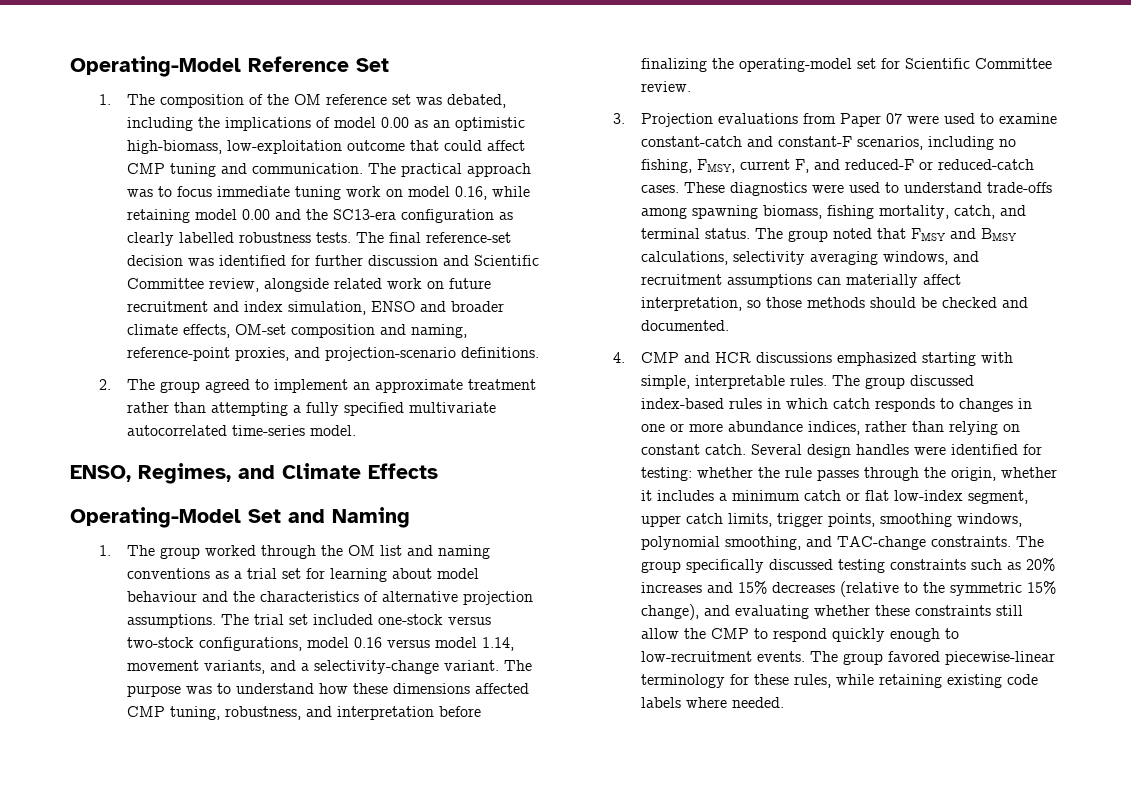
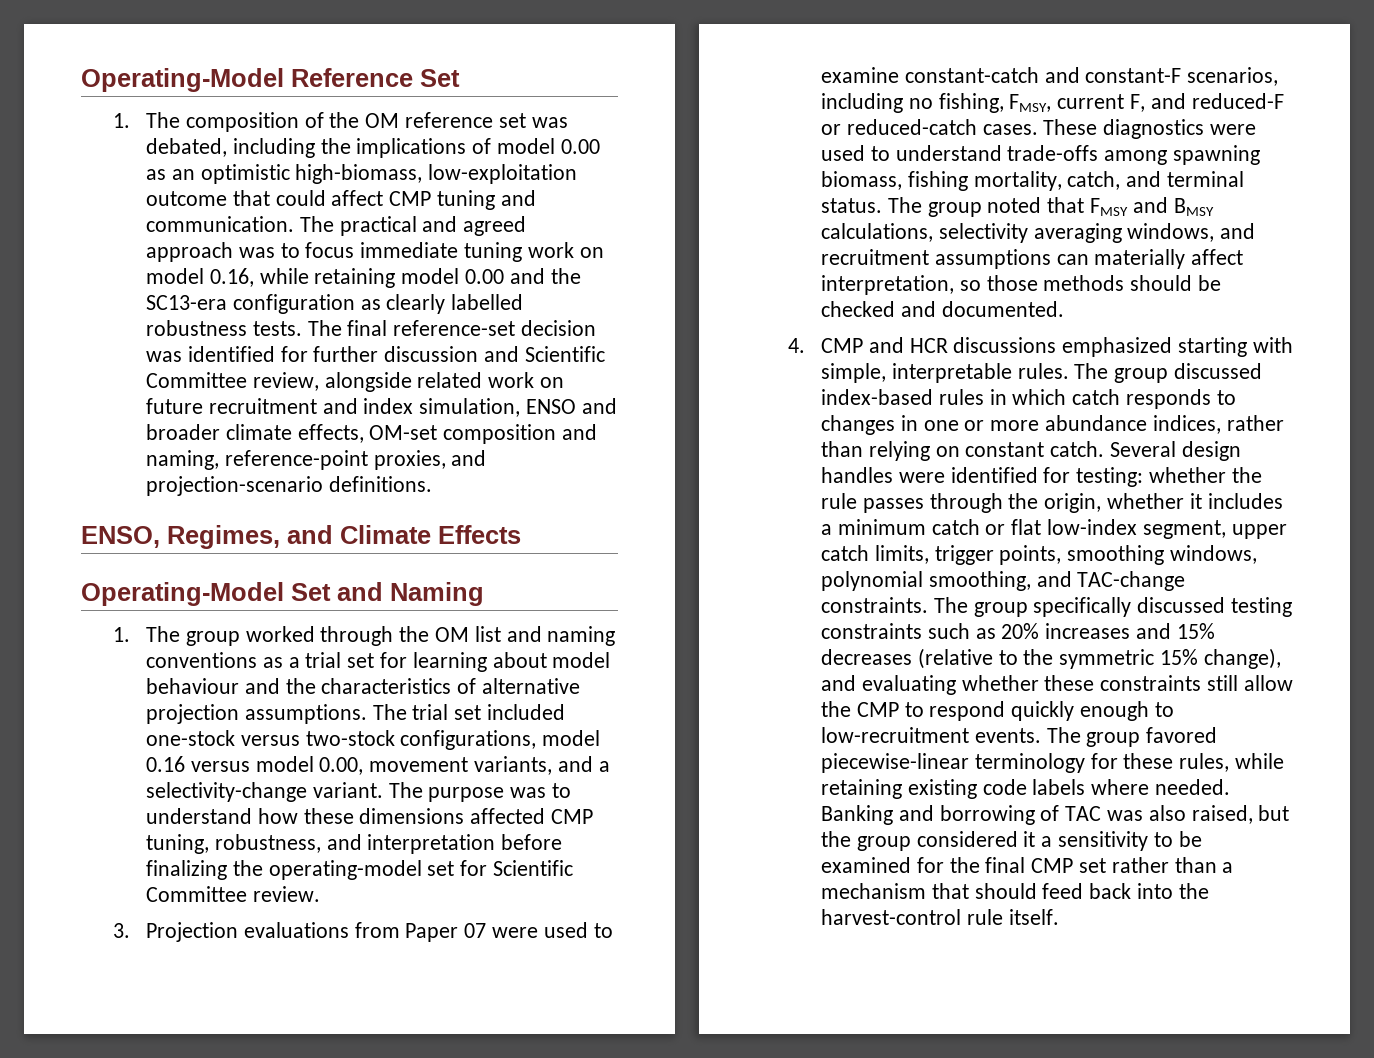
(463, 170) none -> [422,216,527,236] and agreed
[98,379,537,393] [127,402,497,416] [127,425,357,436] // 2. The group agreed to implement an approximate treatment rather than attempting a fully specified multivariate autocorrelated time-series model. -> (432, 484) none
[482,637,515,651] 1.14, -> [319,757,364,775] 0.00,
(785, 702) none -> [820,805,1290,825] [820,831,1202,851] [820,857,1234,873] [820,883,1209,899] [820,909,1059,925] Banking and borrowing of TAC was also raised, but the group considered it a sensitivity to be examined for the final CMP set rather than a mechanism that should feed back into the harvest-control rule itself.

